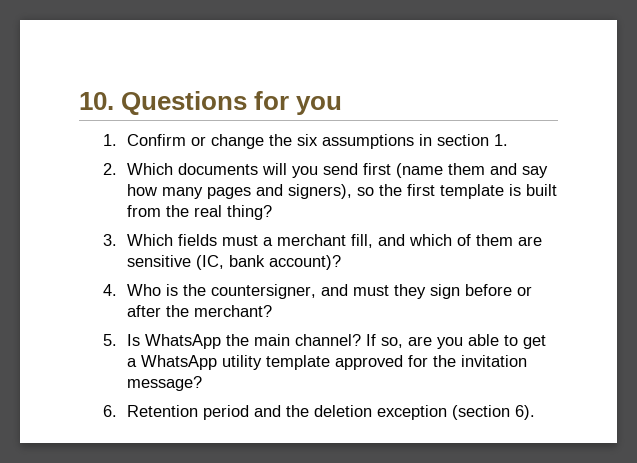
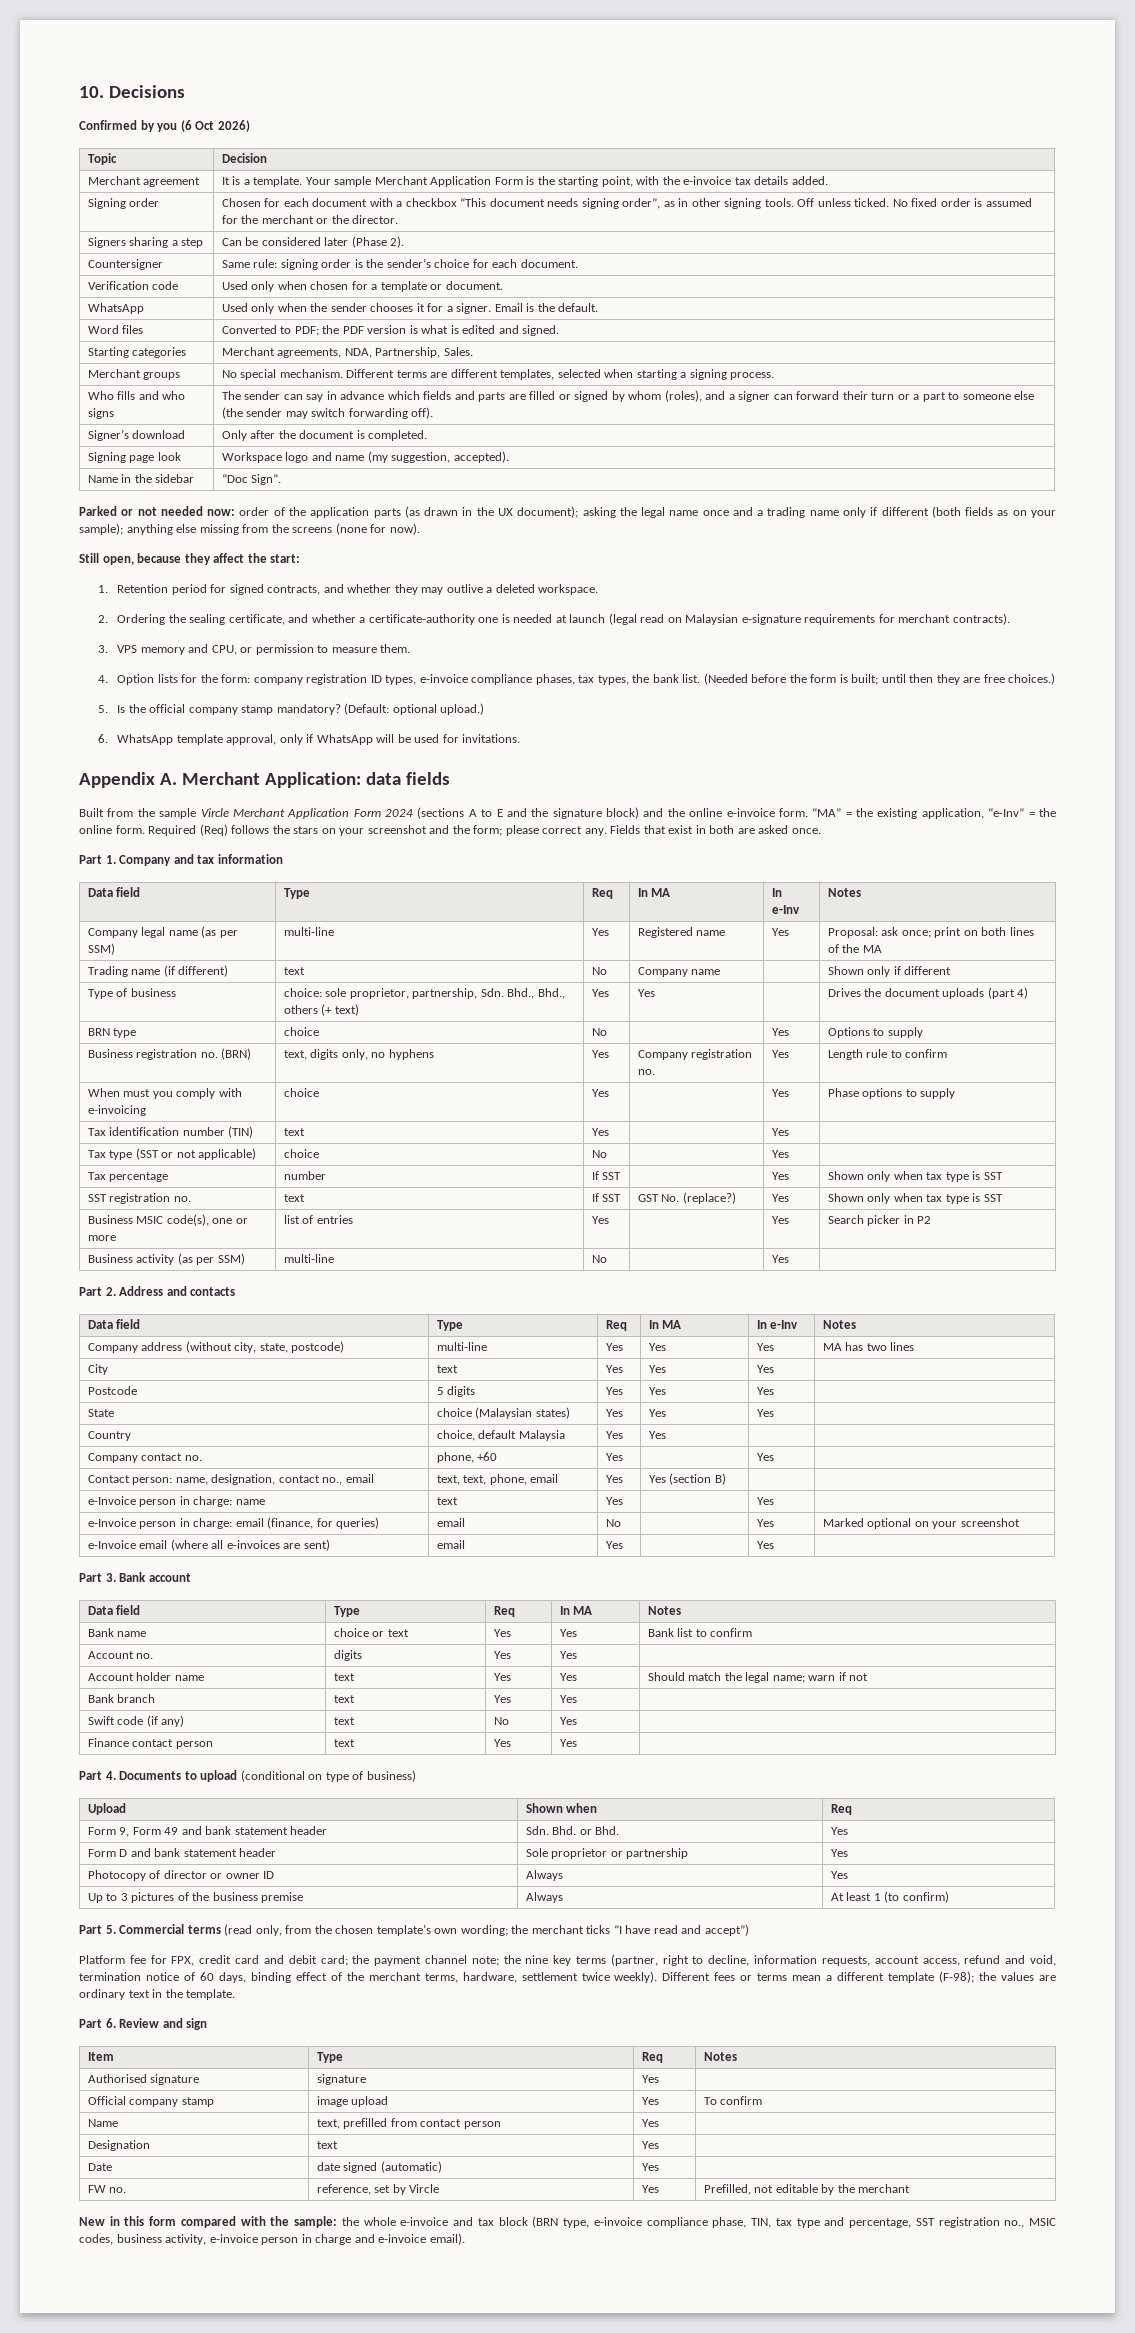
[121,91,343,115] [103,134,509,149] [103,163,549,178] [127,184,558,199] [127,205,273,220] [103,234,543,248] [127,255,342,270] [103,284,533,299] [127,305,273,317] [103,334,547,349] [127,355,528,370] [127,376,203,391] [103,405,536,420] Questions for you // 1. Confirm or change the six assumptions in section 1. // 2. Which documents will you send first (name them and say how many pages and signers), so the first template is built from the real thing? // 3. Which fields must a merchant fill, and which of them are sensitive (IC, bank account)? // 4. Who is the countersigner, and must they sign before or after the merchant? // 5. Is WhatsApp the main channel? If so, are you able to get a WhatsApp utility template approved for the invitation message? // 6. Retention period and the deletion exception (section 6). -> [108,85,185,98] [79,120,250,132] [87,153,117,165] [221,153,267,163] [87,176,201,187] [221,176,828,187] [87,198,160,209] [221,198,1032,209] [221,215,399,224] [87,237,204,248] [221,236,405,248] [87,259,163,270] [221,258,578,270] [87,281,179,290] [221,281,503,292] [87,303,144,314] [221,303,599,314] [87,325,144,334] [221,325,560,336] [87,347,187,358] [221,347,473,358] [87,369,181,380] [221,369,775,380] [87,391,186,400] [87,408,114,419] [221,390,1035,402] [221,407,434,419] [87,429,186,441] [221,430,428,441] [87,452,181,463] [221,451,509,463] [87,474,195,483] [221,474,282,485] [79,506,1056,518] [79,523,420,535] [79,553,301,565] [98,584,599,595] [98,613,1010,625] [98,644,411,655] [98,673,1056,685] [98,703,485,715] [98,734,521,745] [79,772,450,788] [79,807,1056,819] [79,824,821,836] [79,854,283,866] [87,887,141,897] [283,888,310,899] [591,888,613,899] [637,888,671,897] [771,888,782,897] [771,905,800,914] [827,888,861,897] [87,926,238,938] [87,943,115,955] [283,927,334,936] [591,928,609,936] [637,927,726,938] [771,928,789,936] [827,927,1034,938] [827,944,882,953] [87,965,229,977] [283,967,305,975] [591,967,607,975] [637,967,721,977] [827,966,952,977] [87,988,176,999] [283,988,565,999] [283,1004,359,1016] [591,989,609,997] [637,989,655,997] [827,987,1029,999] [87,1028,137,1038] [283,1027,319,1036] [591,1028,607,1036] [771,1028,789,1036] [827,1027,923,1038] [87,1048,252,1060] [283,1049,434,1060] [591,1050,609,1058] [637,1049,753,1060] [637,1069,655,1075] [771,1050,789,1058] [827,1049,948,1060] [87,1088,242,1099] [87,1105,146,1116] [283,1088,319,1097] [591,1089,609,1097] [771,1089,789,1097] [827,1088,956,1099] [87,1126,254,1138] [283,1128,305,1136] [591,1128,609,1136] [771,1128,789,1136] [87,1148,257,1160] [283,1149,319,1158] [591,1150,607,1158] [771,1150,789,1158] [87,1172,169,1182] [283,1171,326,1180] [591,1171,622,1180] [771,1172,789,1180] [827,1171,1003,1182] [87,1193,191,1204] [283,1194,305,1202] [591,1193,622,1202] [637,1192,736,1204] [771,1194,789,1202] [827,1193,1003,1204] [87,1214,248,1226] [87,1235,116,1241] [283,1215,353,1224] [591,1216,609,1224] [771,1216,789,1224] [827,1215,932,1226] [87,1253,245,1265] [283,1254,334,1263] [591,1255,607,1263] [771,1255,789,1263] [79,1286,236,1296] [87,1319,141,1329] [436,1320,463,1331] [605,1320,627,1331] [648,1320,682,1329] [756,1320,799,1329] [822,1320,856,1329] [87,1341,345,1353] [436,1342,487,1351] [605,1343,623,1351] [648,1343,666,1351] [756,1343,774,1351] [822,1342,915,1351] [87,1364,108,1375] [436,1365,458,1373] [605,1365,623,1373] [648,1365,666,1373] [756,1365,774,1373] [87,1386,137,1395] [436,1386,476,1397] [605,1387,623,1395] [648,1387,666,1395] [756,1387,774,1395] [87,1409,114,1417] [436,1407,570,1419] [605,1409,623,1417] [648,1409,666,1417] [756,1409,774,1417] [87,1431,131,1441] [436,1430,565,1441] [605,1431,623,1439] [648,1431,666,1439] [87,1453,202,1463] [436,1452,498,1463] [605,1453,623,1461] [756,1453,774,1461] [87,1474,374,1485] [436,1474,559,1485] [605,1475,623,1483] [648,1473,726,1485] [87,1496,265,1507] [436,1497,458,1505] [605,1497,623,1505] [756,1497,774,1505] [87,1517,380,1529] [436,1518,465,1527] [605,1519,621,1527] [756,1519,774,1527] [822,1518,1020,1529] [87,1539,330,1551] [436,1540,465,1549] [605,1541,623,1549] [756,1541,774,1549] [79,1572,191,1582] [87,1605,141,1615] [333,1606,360,1617] [493,1606,515,1617] [559,1606,593,1615] [647,1606,681,1615] [87,1628,147,1637] [333,1628,409,1637] [493,1629,511,1637] [559,1629,577,1637] [647,1628,753,1637] [87,1651,154,1659] [333,1650,362,1661] [493,1651,511,1659] [559,1651,577,1659] [87,1672,204,1681] [333,1673,355,1681] [493,1673,511,1681] [559,1673,577,1681] [647,1672,869,1683] [87,1694,156,1703] [333,1695,355,1703] [493,1695,511,1703] [559,1695,577,1703] [87,1715,185,1727] [333,1717,355,1725] [493,1717,509,1725] [559,1717,577,1725] [87,1738,213,1749] [333,1739,355,1747] [493,1739,511,1747] [559,1739,577,1747] [79,1770,416,1782] [87,1803,126,1815] [525,1803,598,1813] [830,1804,852,1815] [87,1826,328,1837] [525,1826,620,1835] [830,1827,848,1835] [87,1848,277,1857] [525,1848,689,1859] [830,1849,848,1857] [87,1870,275,1881] [525,1870,563,1881] [830,1871,848,1879] [87,1892,304,1903] [525,1892,563,1903] [830,1891,949,1903] [79,1924,749,1936] [79,1954,1056,1966] [79,1971,1056,1983] [79,1989,236,2000] [79,2018,208,2030] [87,2052,114,2061] [316,2052,343,2063] [641,2052,663,2063] [703,2052,737,2061] [87,2074,200,2085] [316,2074,366,2085] [641,2075,659,2083] [87,2096,214,2107] [316,2096,389,2107] [641,2097,659,2105] [703,2096,763,2105] [87,2119,118,2127] [316,2118,501,2129] [641,2119,659,2127] [87,2140,150,2151] [316,2141,338,2149] [641,2141,659,2149] [87,2163,112,2171] [316,2161,442,2173] [641,2163,659,2171] [87,2185,127,2193] [316,2184,440,2195] [641,2185,659,2193] [703,2184,911,2195] [79,2216,1057,2228] [79,2233,465,2245] Decisions // Confirmed by you (6 Oct 2026) // Topic | Decision // Merchant agreement | It is a template. Your sample Merchant Application Form is the starting point, with the e-invoice tax details added. // Signing order | Chosen for each document with a checkbox “This document needs signing order”, as in other signing tools. Off unless ticked. No fixed order is assumed for the merchant or the director. // Signers sharing a step | Can be considered later (Phase 2). // Countersigner | Same rule: signing order is the sender’s choice for each document. // Verification code | Used only when chosen for a template or document. // WhatsApp | Used only when the sender chooses it for a signer. Email is the default. // Word files | Converted to PDF; the PDF version is what is edited and signed. // Starting categories | Merchant agreements, NDA, Partnership, Sales. // Merchant groups | No special mechanism. Different terms are different templates, selected when starting a signing process. // Who fills and who signs | The sender can say in advance which fields and parts are filled or signed by whom (roles), and a signer can forward their turn or a part to someone else (the sender may switch forwarding off). // Signer’s download | Only after the document is completed. // Signing page look | Workspace logo and name (my suggestion, accepted). // Name in the sidebar | “Doc Sign”. // Parked or not needed now: order of the application parts (as drawn in the UX document); asking the legal name once and a trading name only if different (both fields as on your sample); anything else missing from the screens (none for now). // Still open, because they affect the start: // 1. Retention period for signed contracts, and whether they may outlive a deleted workspace. // 2. Ordering the sealing certificate, and whether a certificate-authority one is needed at launch (legal read on Malaysian e-signature requirements for merchant contracts). // 3. VPS memory and CPU, or permission to measure them. // 4. Option lists for the form: company registration ID types, e-invoice compliance phases, tax types, the bank list. (Needed before the form is built; until then they are free choices.) // 5. Is the official company stamp mandatory? (Default: optional upload.) // 6. WhatsApp template approval, only if WhatsApp will be used for invitations. // Appendix A. Merchant Application: data fields // Built from the sample Vircle Merchant Application Form 2024 (sections A to E and the signature block) and the online e-invoice form. “MA” = the existing application, “e-Inv” = the online form. Required (Req) follows the stars on your screenshot and the form; please correct any. Fields that exist in both are asked once. // Part 1. Company and tax information // Data field | Type | Req | In MA | In e-Inv | Notes // Company legal name (as per SSM) | multi-line | Yes | Registered name | Yes | Proposal: ask once; print on both lines of the MA // Trading name (if different) | text | No | Company name | | Shown only if different // Type of business | choice: sole proprietor, partnership, Sdn. Bhd., Bhd., others (+ text) | Yes | Yes | | Drives the document uploads (part 4) // BRN type | choice | No | | Yes | Options to supply // Business registration no. (BRN) | text, digits only, no hyphens | Yes | Company registration no. | Yes | Length rule to confirm // When must you comply with e-invoicing | choice | Yes | | Yes | Phase options to supply // Tax identification number (TIN) | text | Yes | | Yes | // Tax type (SST or not applicable) | choice | No | | Yes | // Tax percentage | number | If SST | | Yes | Shown only when tax type is SST // SST registration no. | text | If SST | GST No. (replace?) | Yes | Shown only when tax type is SST // Business MSIC code(s), one or more | list of entries | Yes | | Yes | Search picker in P2 // Business activity (as per SSM) | multi-line | No | | Yes | // Part 2. Address and contacts // Data field | Type | Req | In MA | In e-Inv | Notes // Company address (without city, state, postcode) | multi-line | Yes | Yes | Yes | MA has two lines // City | text | Yes | Yes | Yes | // Postcode | 5 digits | Yes | Yes | Yes | // State | choice (Malaysian states) | Yes | Yes | Yes | // Country | choice, default Malaysia | Yes | Yes | | // Company contact no. | phone, +60 | Yes | | Yes | // Contact person: name, designation, contact no., email | text, text, phone, email | Yes | Yes (section B) | | // e-Invoice person in charge: name | text | Yes | | Yes | // e-Invoice person in charge: email (finance, for queries) | email | No | | Yes | Marked optional on your screenshot // e-Invoice email (where all e-invoices are sent) | email | Yes | | Yes | // Part 3. Bank account // Data field | Type | Req | In MA | Notes // Bank name | choice or text | Yes | Yes | Bank list to confirm // Account no. | digits | Yes | Yes | // Account holder name | text | Yes | Yes | Should match the legal name; warn if not // Bank branch | text | Yes | Yes | // Swift code (if any) | text | No | Yes | // Finance contact person | text | Yes | Yes | // Part 4. Documents to upload (conditional on type of business) // Upload | Shown when | Req // Form 9, Form 49 and bank statement header | Sdn. Bhd. or Bhd. | Yes // Form D and bank statement header | Sole proprietor or partnership | Yes // Photocopy of director or owner ID | Always | Yes // Up to 3 pictures of the business premise | Always | At least 1 (to confirm) // Part 5. Commercial terms (read only, from the chosen template’s own wording; the merchant ticks “I have read and accept”) // Platform fee for FPX, credit card and debit card; the payment channel note; the nine key terms (partner, right to decline, information requests, account access, refund and void, termination notice of 60 days, binding effect of the merchant terms, hardware, settlement twice weekly). Different fees or terms mean a different template (F-98); the values are ordinary text in the template. // Part 6. Review and sign // Item | Type | Req | Notes // Authorised signature | signature | Yes | // Official company stamp | image upload | Yes | To confirm // Name | text, prefilled from contact person | Yes | // Designation | text | Yes | // Date | date signed (automatic) | Yes | // FW no. | reference, set by Vircle | Yes | Prefilled, not editable by the merchant // New in this form compared with the sample: the whole e-invoice and tax block (BRN type, e-invoice compliance phase, TIN, tax type and percentage, SST registration no., MSIC codes, business activity, e-invoice person in charge and e-invoice email).

